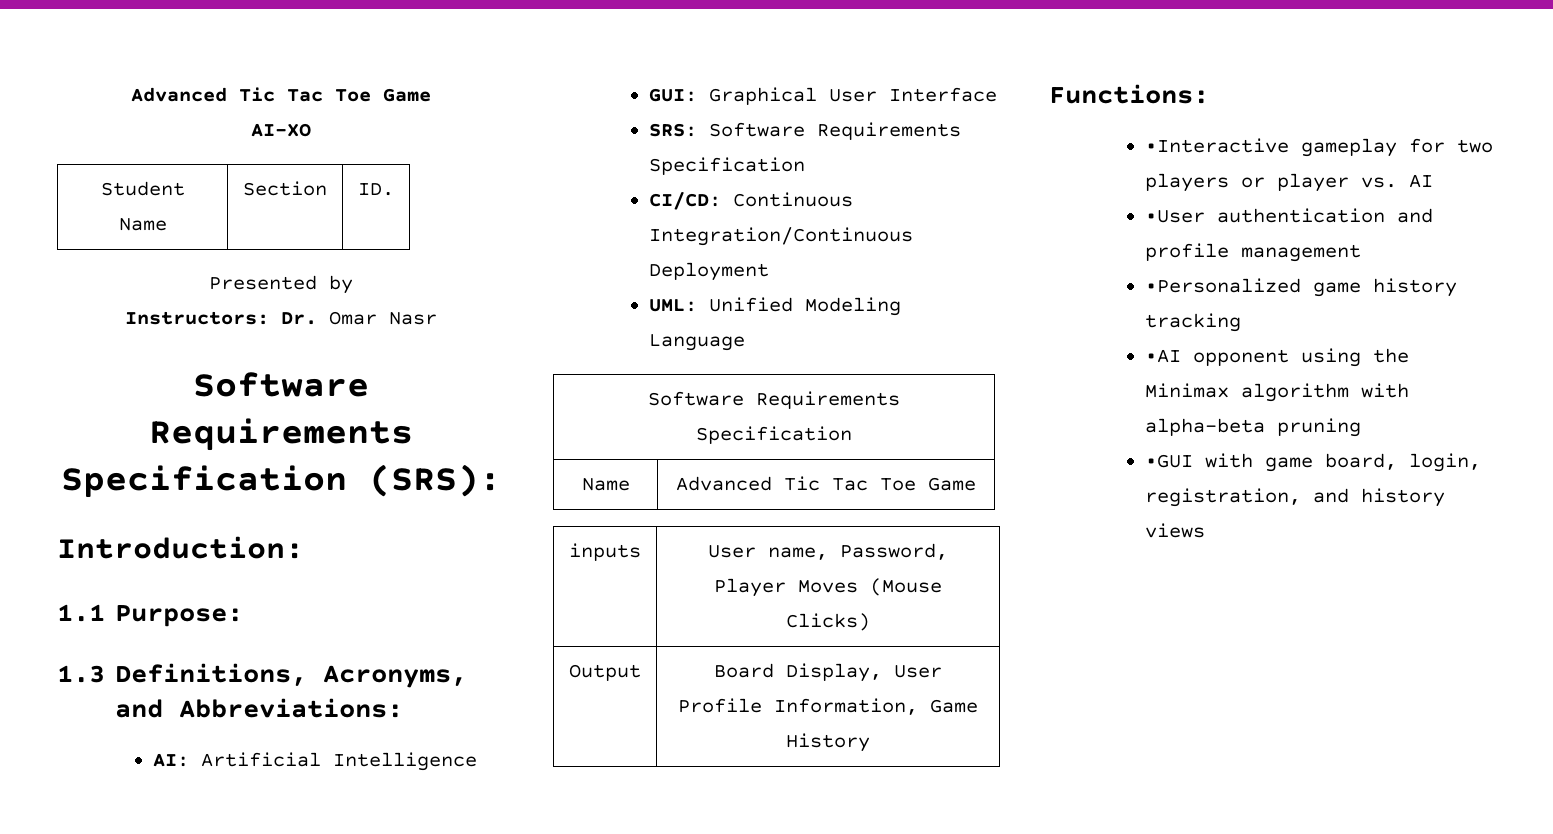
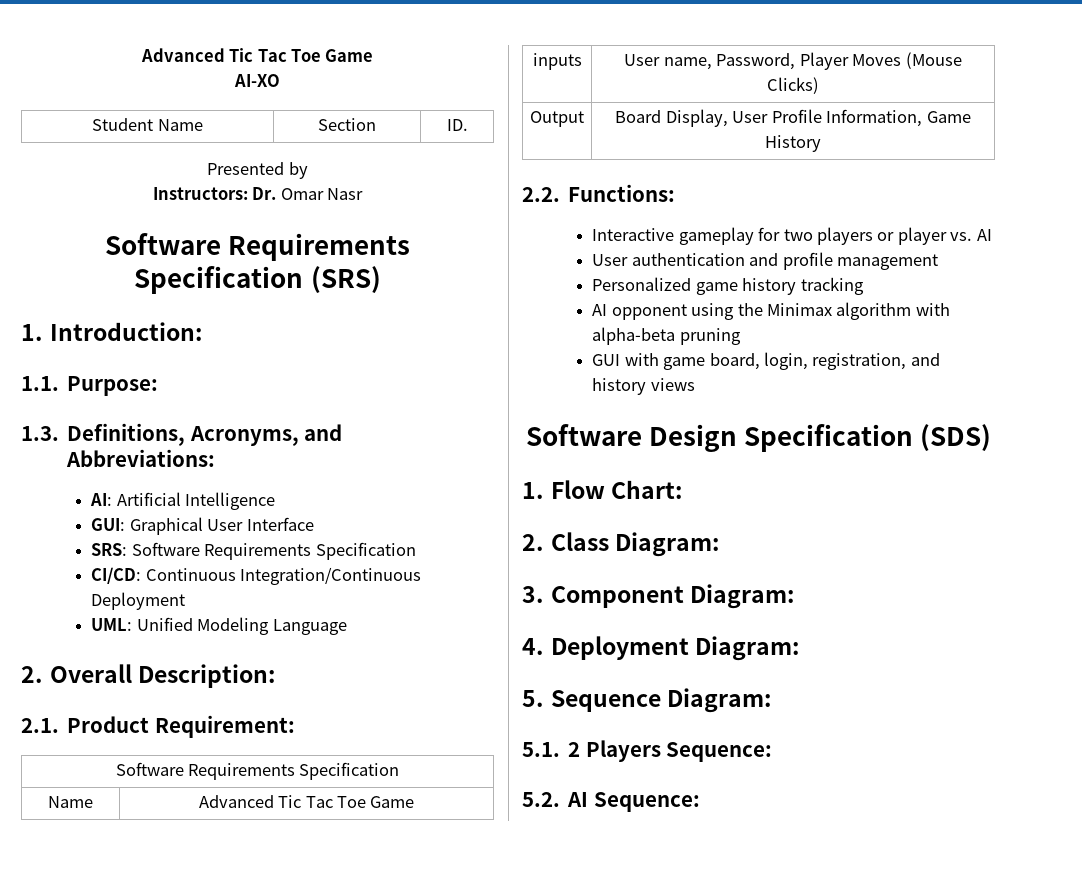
[368,464,501,497] (SRS): // -> [310,266,381,293] [21,324,42,341] (SRS) // 1.
[57,604,105,622] 1.1 -> [21,376,59,391] 1.1.
[57,665,105,683] 1.3 -> [21,426,59,441] 1.3.
(746, 342) none -> [21,664,276,688] [21,715,295,738] // 2. Overall Description: // 2.1. Product Requirement:
(870, 742) none -> [522,187,560,202] 2.2.
[1145,138,1290,153] •Interactive -> [592,228,675,241] Interactive
[1145,210,1206,223] •User -> [592,254,629,266] User
[1145,278,1302,293] •Personalized -> [592,277,692,291] Personalized
[1145,349,1182,363] •AI -> [592,304,608,316] AI
[1145,454,1194,468] •GUI -> [592,354,621,366] GUI
(1206, 530) none -> [525,424,992,452] [522,480,683,499] [522,532,720,557] [522,584,795,609] [522,636,800,661] [522,688,772,713] [522,740,773,762] [522,792,700,812] // Software Design Specification (SDS) // 1. Flow Chart: // 2. Class Diagram: // 3. Component Diagram: // 4. Deployment Diagram: // 5. Sequence Diagram: // 5.1. 2 Players Sequence: // 5.2. AI Sequence:

